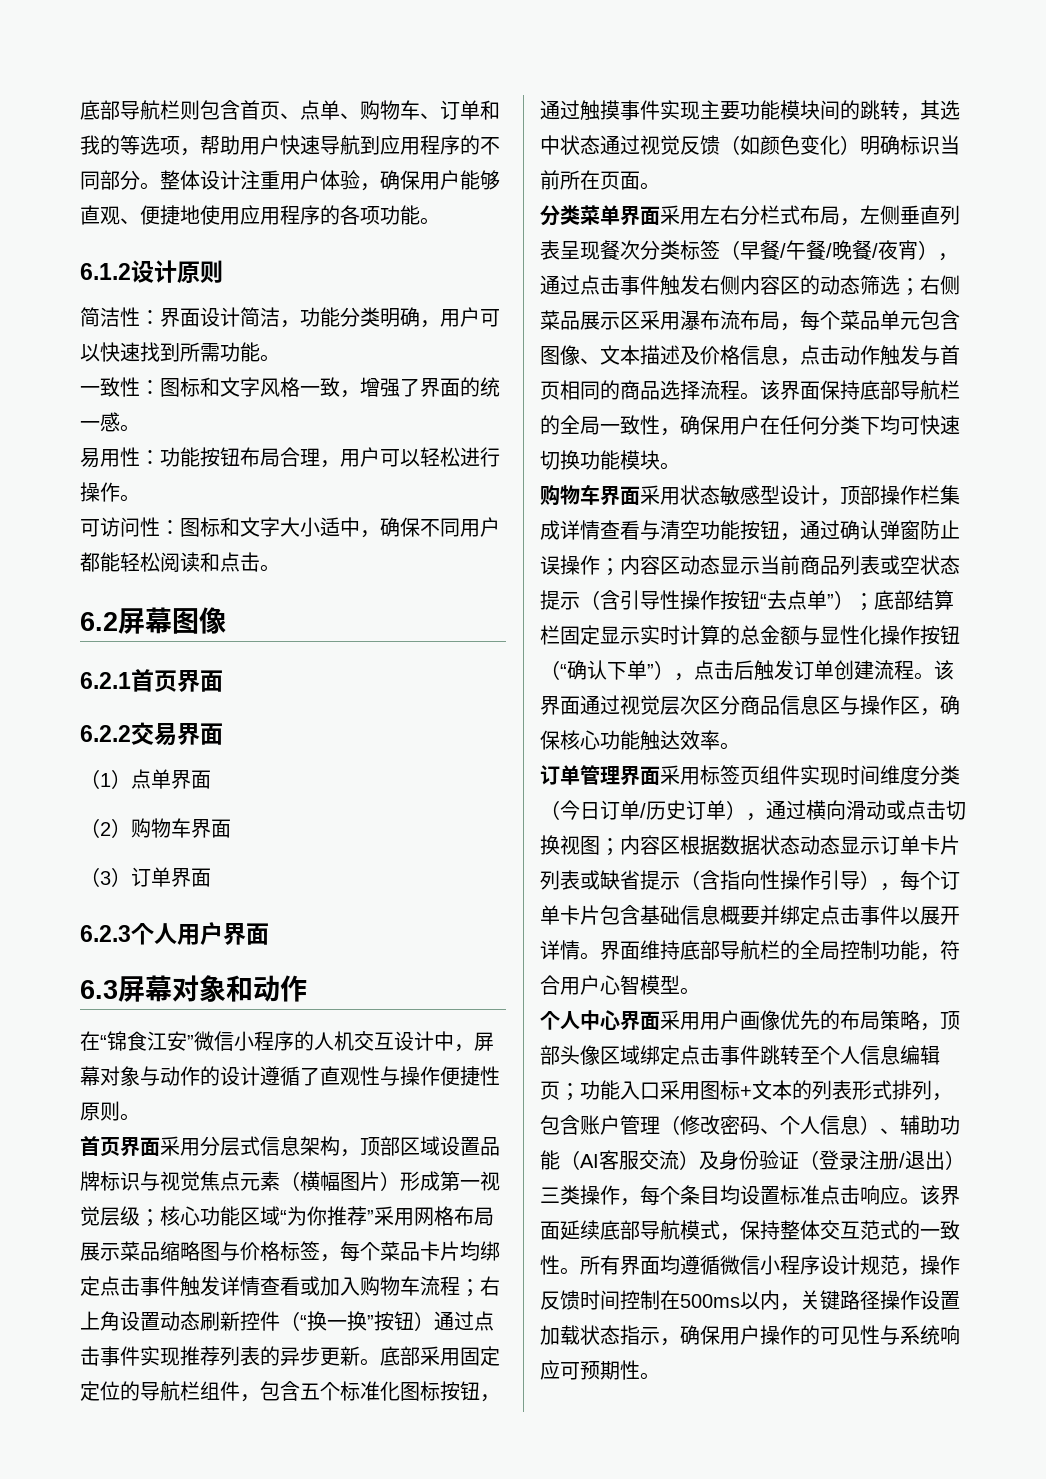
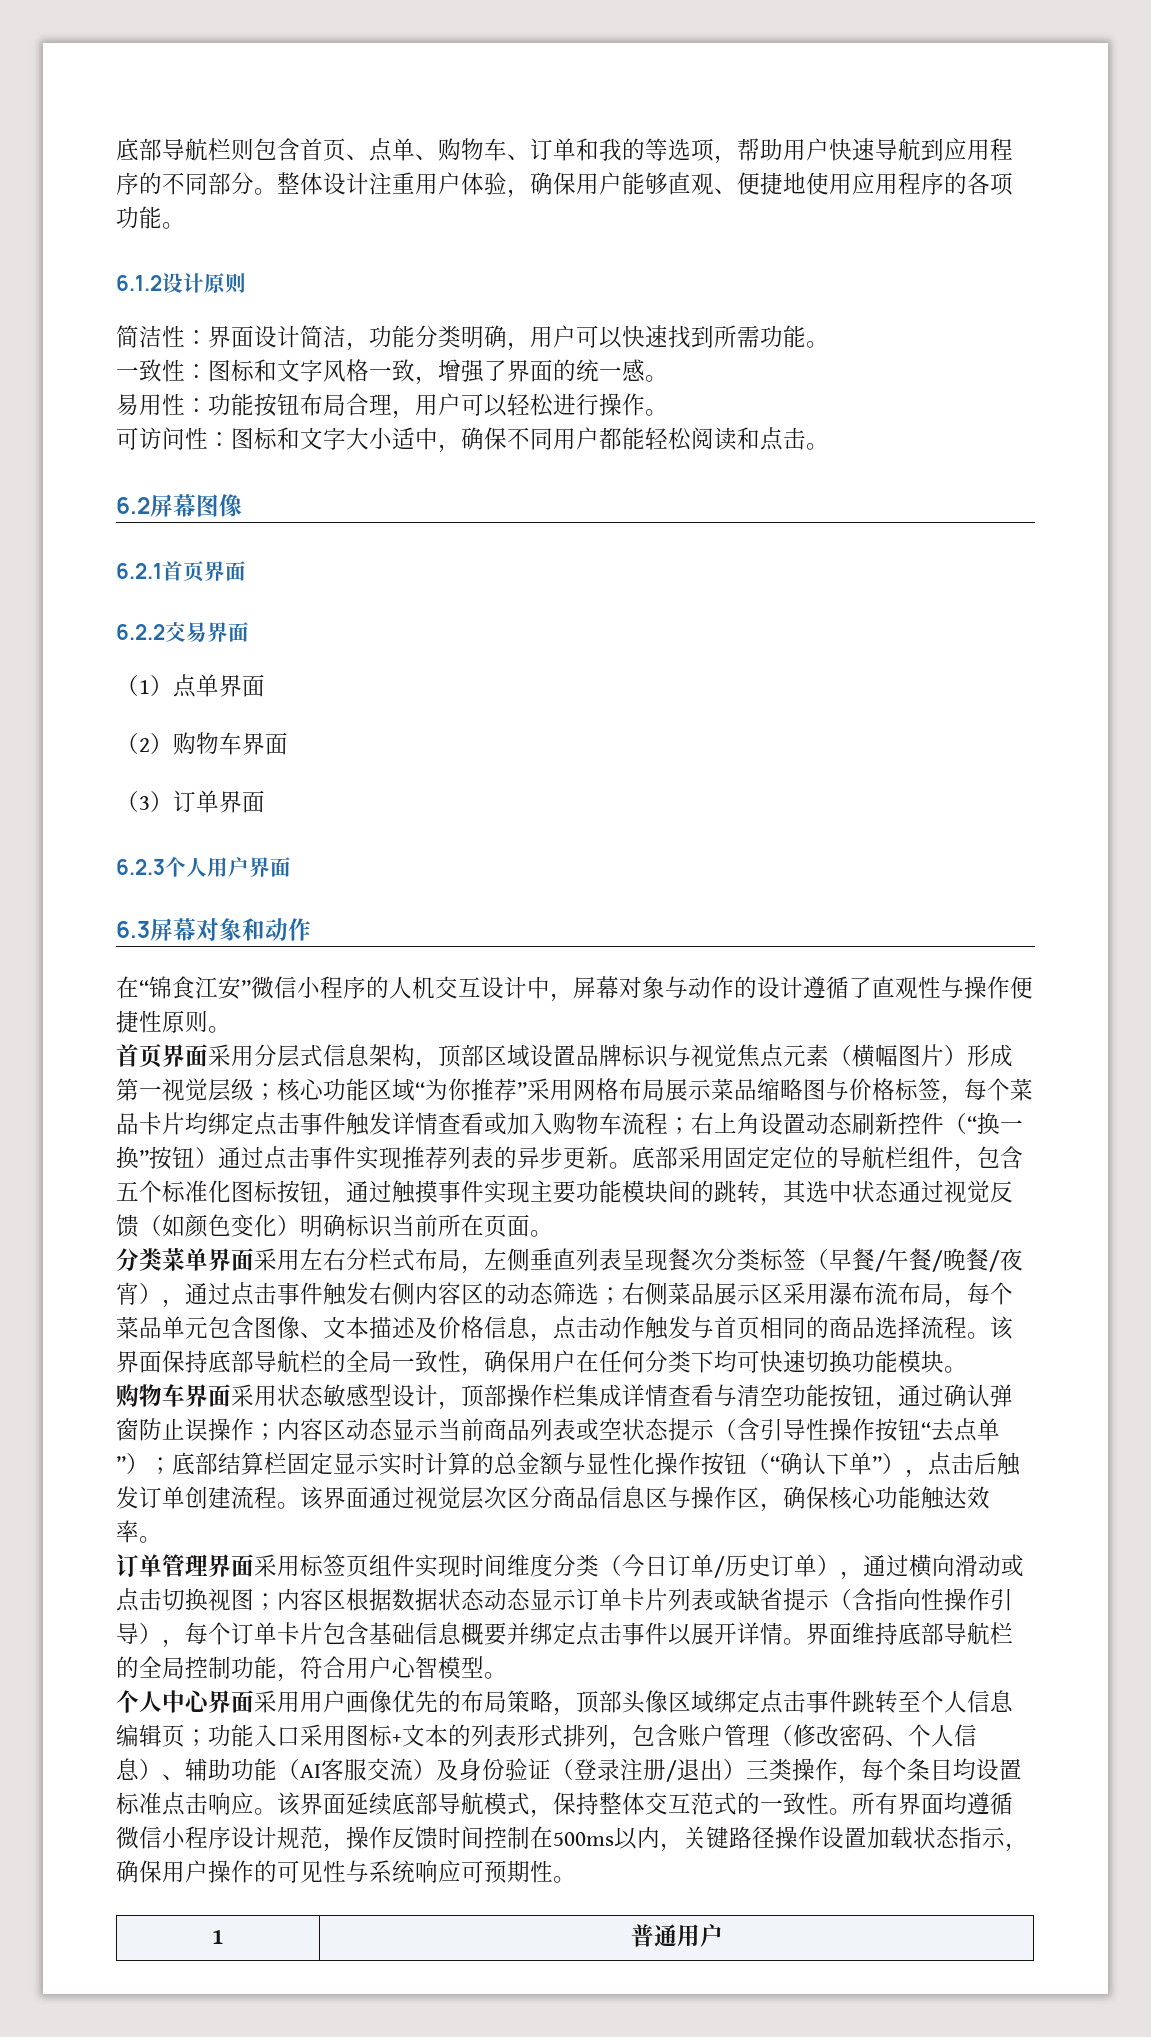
(660, 1376) none -> [212,1930,224,1944] [630,1924,723,1947] // 1 | 普通用户

